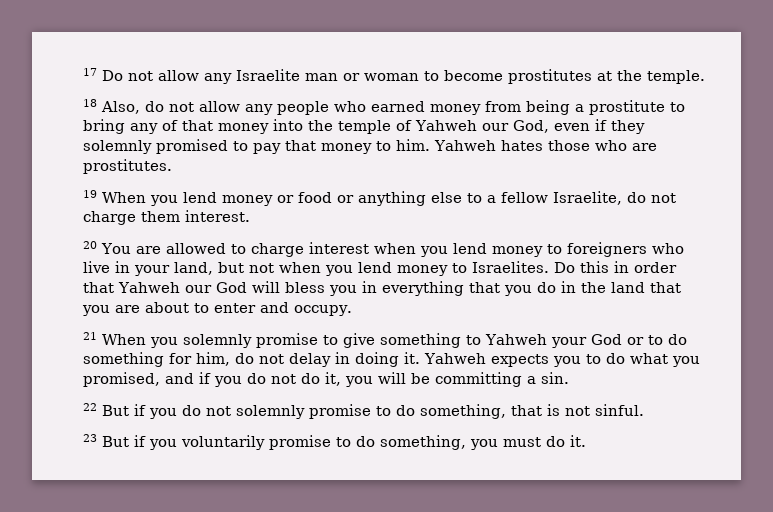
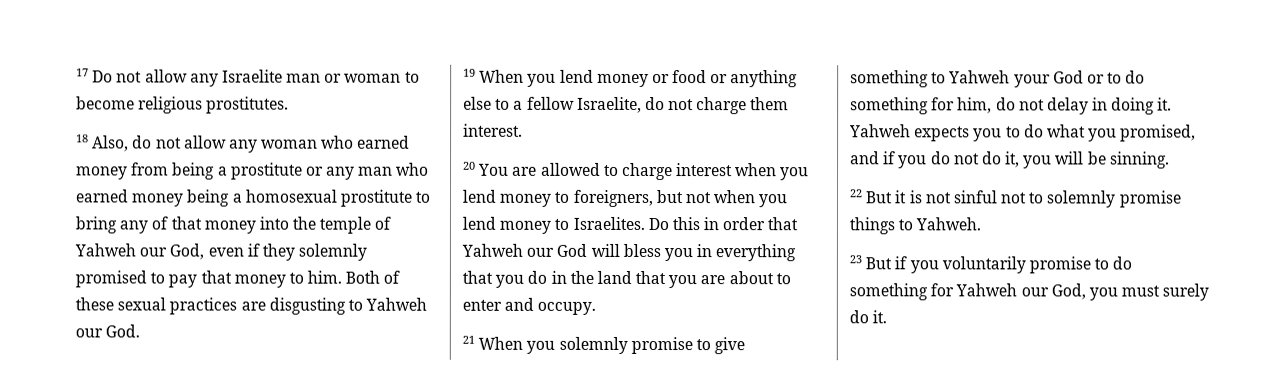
[508,69,705,84] prostitutes at the temple. -> [138,96,290,114] religious prostitutes.
[277,101,329,115] people -> [261,139,319,149] woman
(665, 107) none -> [305,162,430,180] [75,189,413,207] or any man who earned money being a homosexual prostitute
[434,140,657,151] [83,159,172,174] Yahweh hates those who are prostitutes. -> [345,270,401,284] [75,297,428,315] [75,324,141,338] Both of these sexual practices are disgusting to Yahweh our God.
[566,242,684,257] [83,261,213,276] foreigners who live in your land, -> [572,189,654,208] foreigners,
[435,372,569,387] committing a sin. -> [1109,151,1170,169] sinning.
[134,404,644,419] if you do not solemnly promise to do something, that is not sinful. -> [894,190,1182,208] [849,217,982,235] it is not sinful not to solemnly promise things to Yahweh.
[380,435,466,450] something, -> [849,283,1086,301] something for Yahweh our God,
(541, 442) none -> [1162,283,1210,301] surely

